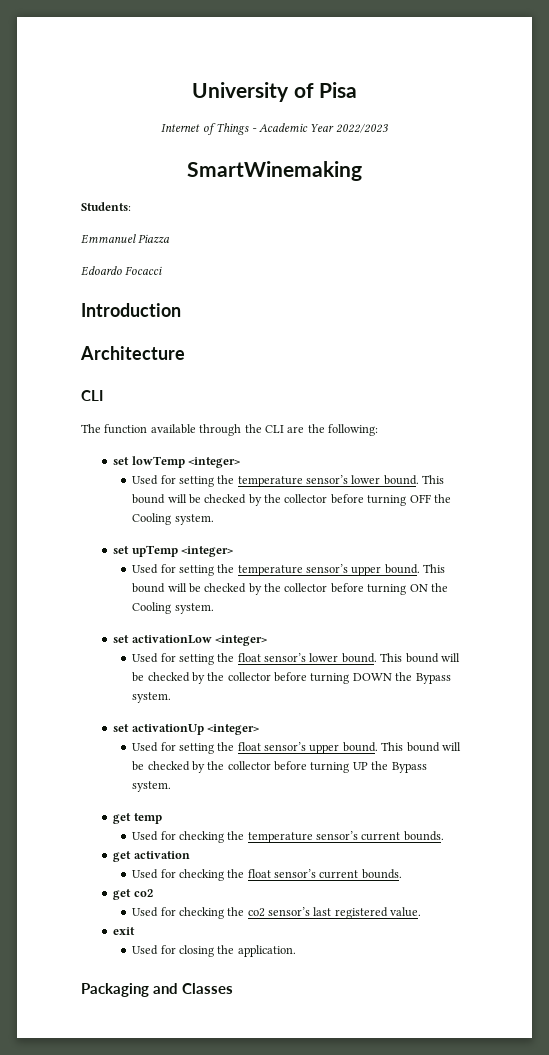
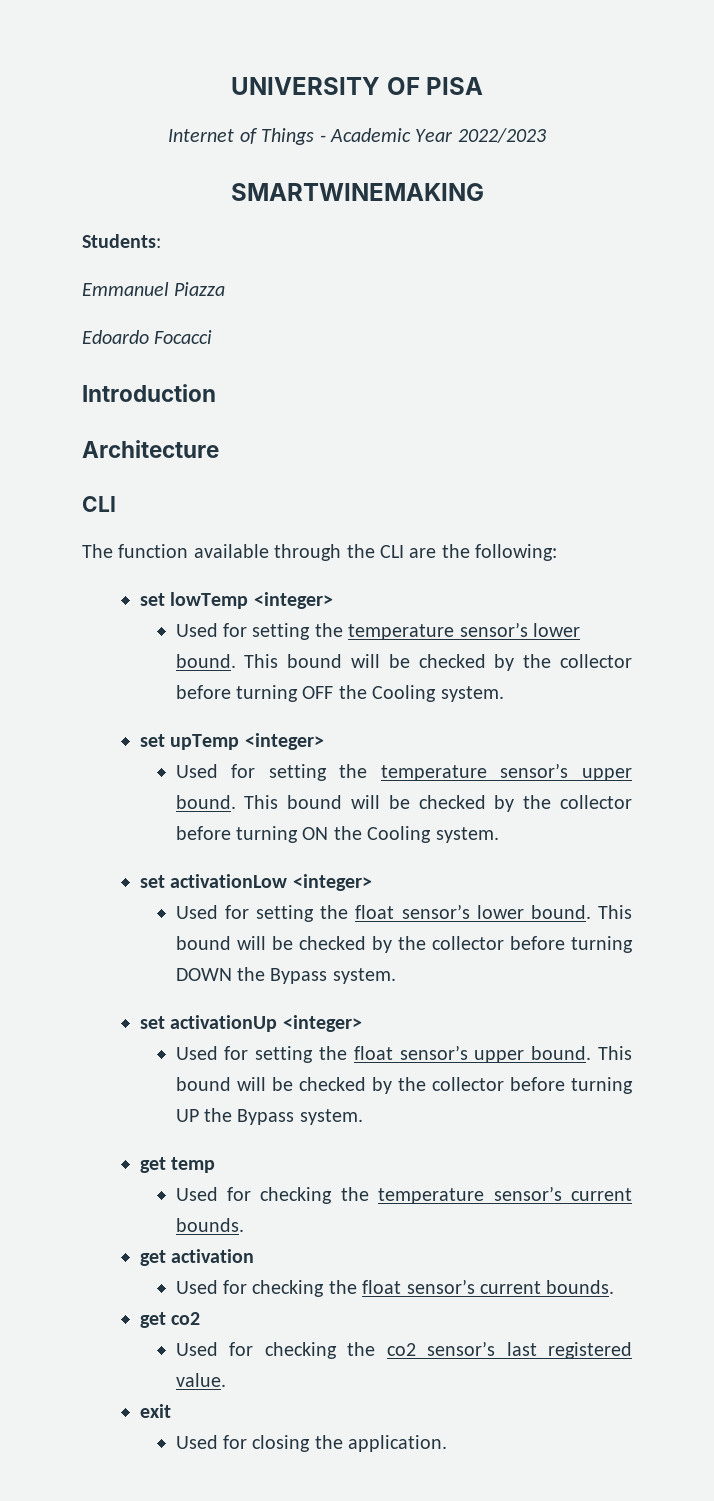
[191,82,358,102] University of Pisa -> [231,77,483,95] UNIVERSITY OF PISA
[187,161,362,181] SmartWinemaking -> [230,183,484,201] SMARTWINEMAKING
[81,983,234,997] // Packaging and Classes -> (448, 1443) none

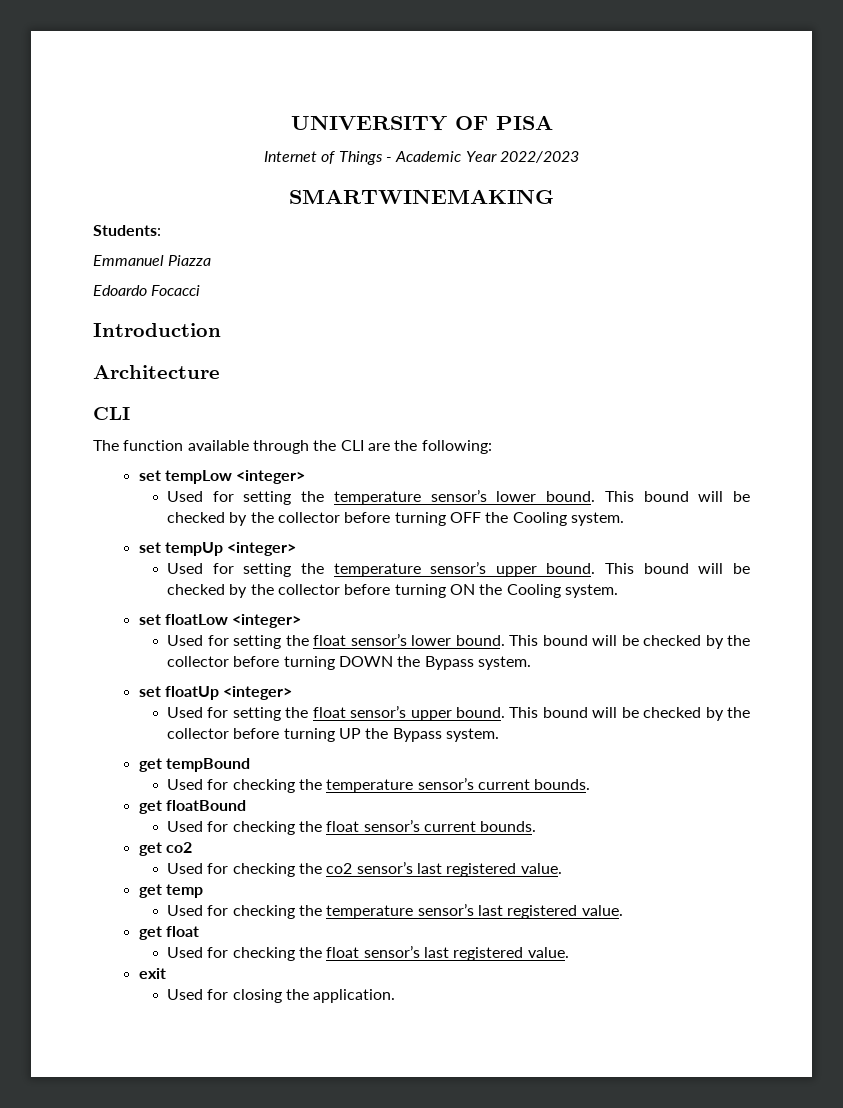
[170,592,249,609] lowTemp -> [165,470,233,484] tempLow
[170,734,240,750] upTemp -> [165,542,224,556] tempUp
[170,874,288,888] activationLow -> [165,614,229,625] floatLow
[170,1015,278,1032] activationUp -> [165,686,220,700] floatUp
[171,1157,216,1173] temp -> [166,758,251,772] tempBound
[171,1249,255,1263] activation -> [166,800,247,811] floatBound
(226, 1380) none -> [138,884,204,898] [166,903,623,919] [138,926,200,940] [166,945,569,961] // get temp // Used for checking the temperature sensor’s last registered value. // get float // Used for checking the float sensor’s last registered value.

